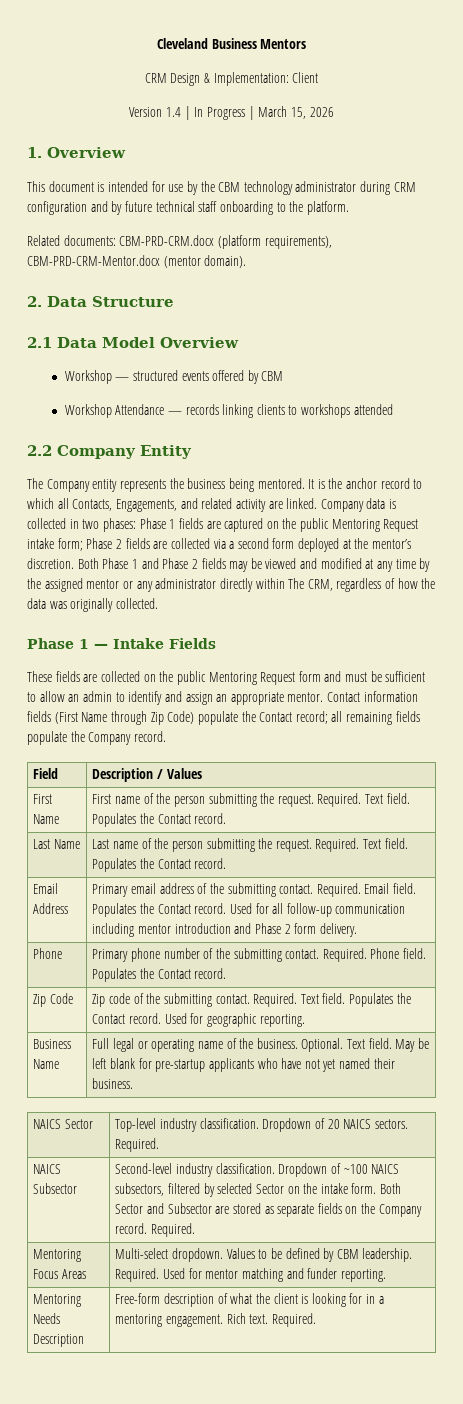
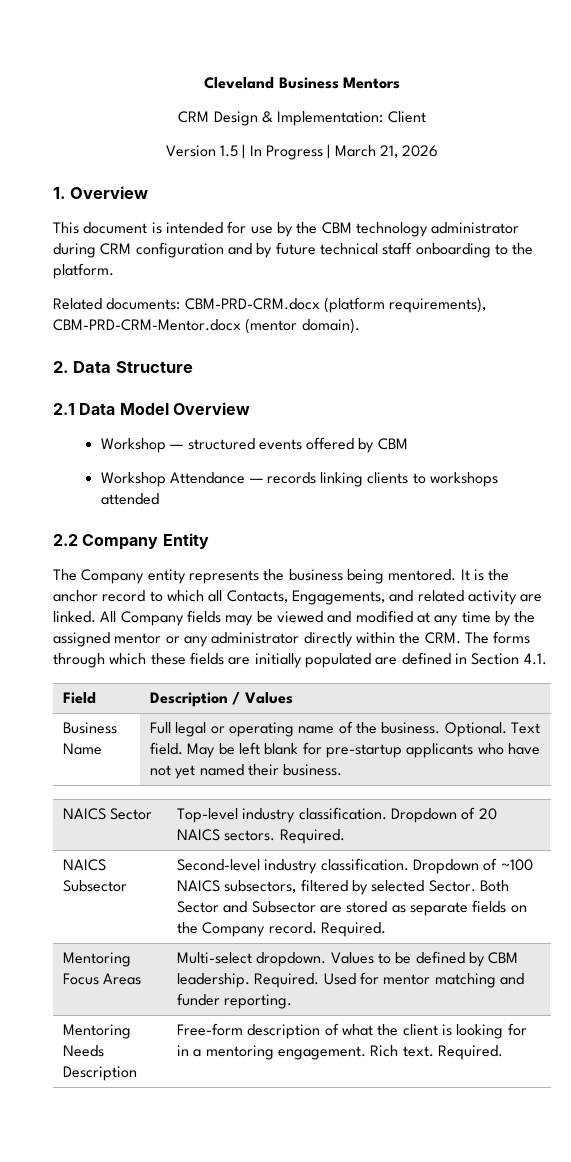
[166,107,182,117] 1.4 -> [220,145,239,157] 1.5
[290,107,306,119] 15, -> [379,145,398,158] 21,
[320,498,397,512] [27,518,419,532] [27,538,412,552] [27,558,198,569] Company data is collected in two phases: Phase 1 fields are captured on the public Mentoring Request intake form; Phase 2 fields are collected via a second form deployed at the mentor’s discretion. Both Phase 1 and Phase 2 -> [100,611,184,626] All Company
[288,578,436,592] [27,598,158,612] [27,638,216,649] [27,671,426,685] [27,691,418,705] [27,711,420,725] [27,731,166,745] [33,768,59,779] [92,768,202,782] [33,794,53,804] [33,814,60,824] [92,793,410,807] [92,813,227,827] [33,839,80,849] [92,838,408,852] [92,858,227,872] [33,883,59,894] [33,903,69,914] [92,883,417,897] [92,903,406,917] [92,923,357,937] [33,948,63,959] [92,948,427,962] [92,968,227,982] [33,993,73,1007] [92,993,411,1007] [92,1013,305,1027] The CRM, regardless of how the data was originally collected. // Phase 1 — Intake Fields // These fields are collected on the public Mentoring Request form and must be sufficient to allow an admin to identify and assign an appropriate mentor. Contact information fields (First Name through Zip Code) populate the Contact record; all remaining fields populate the Company record. // Field | Description / Values // First Name | First name of the person submitting the request. Required. Text field. Populates the Contact record. // Last Name | Last name of the person submitting the request. Required. Text field. Populates the Contact record. // Email Address | Primary email address of the submitting contact. Required. Email field. Populates the Contact record. Used for all follow-up communication including mentor introduction and Phase 2 form delivery. // Phone | Primary phone number of the submitting contact. Required. Phone field. Populates the Contact record. // Zip Code | Zip code of the submitting contact. Required. Text field. Populates the Contact record. Used for geographic reporting. -> [399,631,531,644] [53,652,547,668] [63,692,97,704] [150,692,293,707] the CRM. The forms through which these fields are initially populated are defined in Section 4.1. // Field | Description / Values
[255,1183,377,1194] Sector on the intake form. -> [428,880,476,892] Sector.

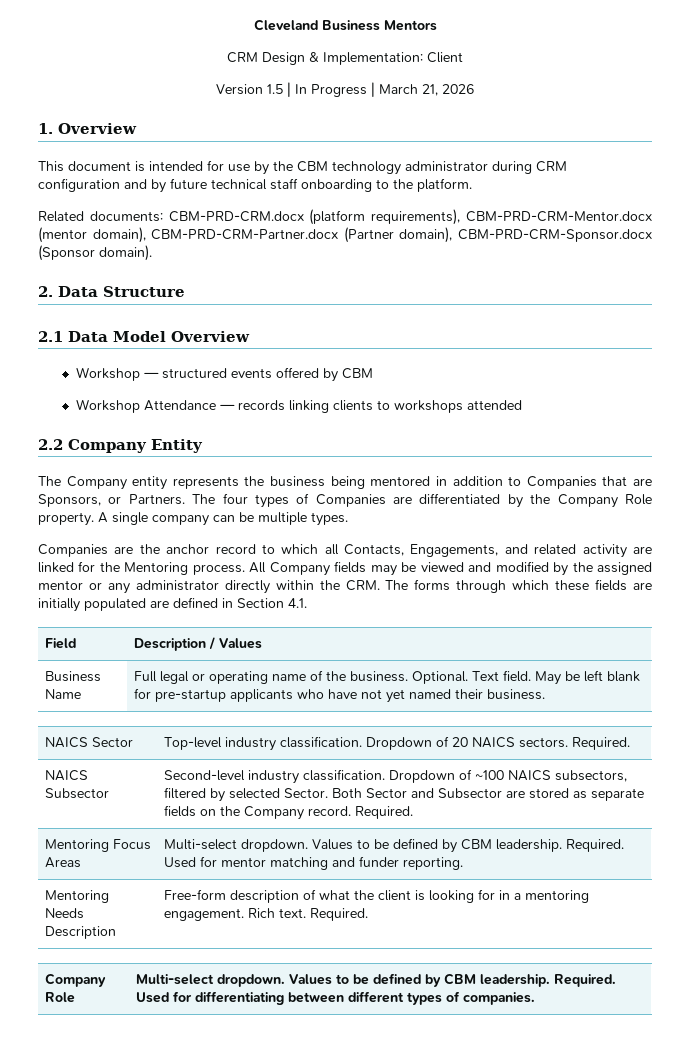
(298, 326) none -> [92,227,652,243] [38,245,95,261] domain), CBM-PRD-CRM-Partner.docx (Partner domain), CBM-PRD-CRM-Sponsor.docx (Sponsor
[388,569,484,581] mentored. It is -> [370,476,653,489] [38,493,652,508] [38,512,348,526] [38,544,134,557] mentored in addition to Companies that are Sponsors, or Partners. The four types of Companies are differentiated by the Company Role property. A single company can be multiple types. // Companies are
[53,611,96,623] linked. -> [38,561,245,575] linked for the Mentoring process.
[416,611,491,626] at any time -> (549, 566) none
(503, 1052) none -> [44,973,106,987] [44,992,75,1003] [135,973,616,987] [135,991,535,1005] // Company Role | Multi-select dropdown. Values to be defined by CBM leadership. Required. Used for differentiating between different types of companies.

